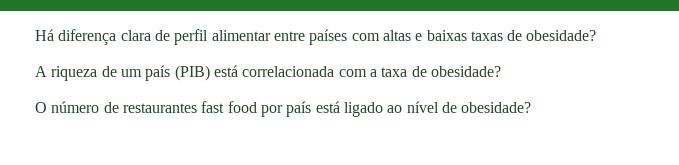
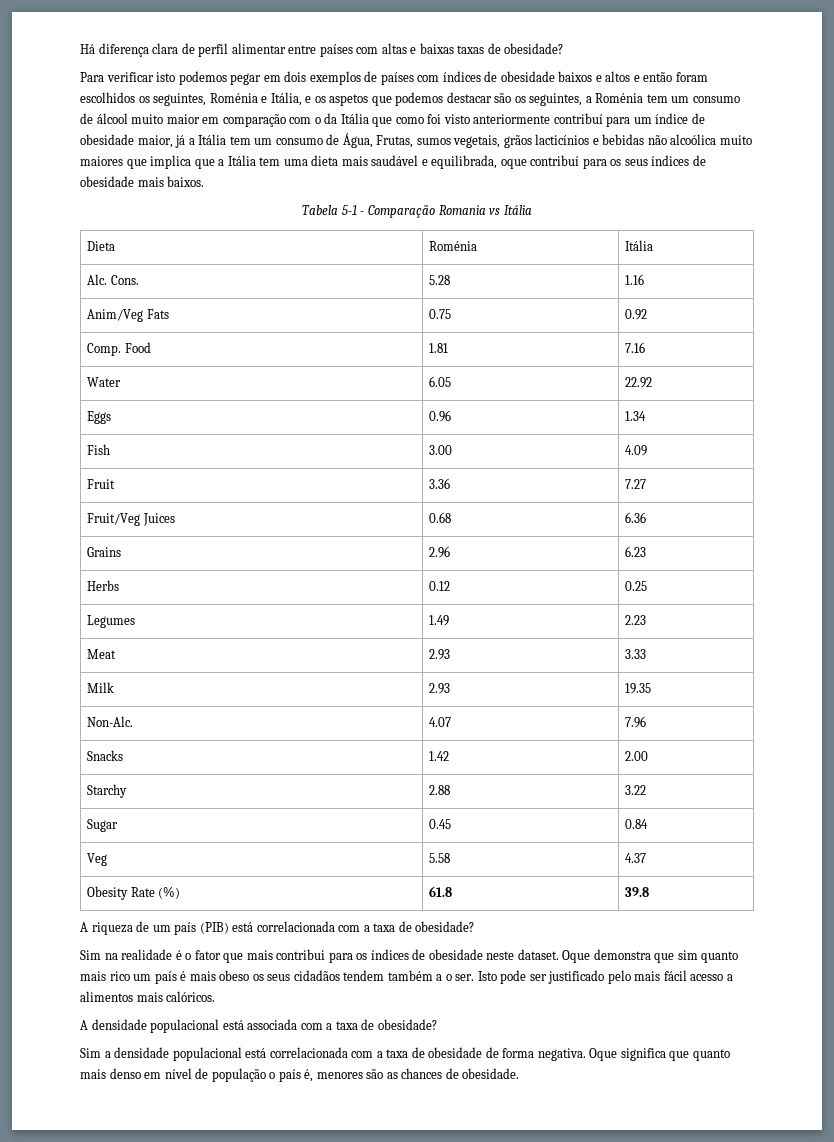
(597, 35) none -> [80,71,708,85] [80,92,740,106] [80,113,705,127] [80,133,752,148] [80,155,706,169] [80,176,205,187] [302,205,532,218] [87,241,116,251] [429,241,478,251] [625,240,654,251] [87,274,139,285] [429,275,451,285] [625,274,645,285] [87,309,169,322] [429,309,452,319] [625,309,648,320] [87,342,151,356] [429,343,449,353] [625,342,646,353] [87,377,122,387] [429,376,452,387] [625,377,653,388] [87,411,112,424] [429,410,452,422] [625,411,647,421] [87,444,111,455] [429,445,453,455] [625,445,648,456] [87,479,116,489] [429,478,451,489] [625,479,647,489] [87,513,175,526] [429,512,452,523] [625,512,647,523] [87,547,122,557] [429,546,451,558] [625,546,647,557] [87,580,120,591] [429,581,451,591] [625,581,648,591] [87,615,136,628] [429,615,450,626] [625,615,647,625] [87,649,117,659] [429,649,451,660] [625,649,647,659] [87,682,115,693] [429,683,451,694] [625,683,652,694] [87,716,134,727] [429,717,452,727] [625,716,647,728] [87,750,124,761] [429,751,450,761] [625,751,649,761] [87,784,128,798] [429,785,451,795] [625,785,647,795] [87,819,119,832] [429,819,452,829] [625,819,649,829] [87,853,108,866] [429,853,451,863] [625,853,647,863] [87,886,181,900] [429,886,453,897] [625,887,650,897] // Para verificar isto podemos pegar em dois exemplos de países com índices de obesidade baixos e altos e então foram escolhidos os seguintes, Roménia e Itália, e os aspetos que podemos destacar são os seguintes, a Roménia tem um consumo de álcool muito maior em comparação com o da Itália que como foi visto anteriormente contribuí para um índice de obesidade maior, já a Itália tem um consumo de Água, Frutas, sumos vegetais, grãos lacticínios e bebidas não alcoólica muito maiores que implica que a Itália tem uma dieta mais saudável e equilibrada, oque contribuí para os seus índices de obesidade mais baixos. // Tabela 5-1 - Comparação Romania vs Itália // Dieta | Roménia | Itália // Alc. Cons. | 5.28 | 1.16 // Anim/Veg Fats | 0.75 | 0.92 // Comp. Food | 1.81 | 7.16 // Water | 6.05 | 22.92 // Eggs | 0.96 | 1.34 // Fish | 3.00 | 4.09 // Fruit | 3.36 | 7.27 // Fruit/Veg Juices | 0.68 | 6.36 // Grains | 2.96 | 6.23 // Herbs | 0.12 | 0.25 // Legumes | 1.49 | 2.23 // Meat | 2.93 | 3.33 // Milk | 2.93 | 19.35 // Non-Alc. | 4.07 | 7.96 // Snacks | 1.42 | 2.00 // Starchy | 2.88 | 3.22 // Sugar | 0.45 | 0.84 // Veg | 5.58 | 4.37 // Obesity Rate (%) | 61.8 | 39.8
[35,101,532,117] O número de restaurantes fast food por país está ligado ao nível de obesidade? -> [80,949,739,963] [80,970,733,984] [80,991,216,1002] [80,1019,437,1033] [80,1047,730,1061] [80,1068,520,1082] Sim na realidade é o fator que mais contribui para os índices de obesidade neste dataset. Oque demonstra que sim quanto mais rico um país é mais obeso os seus cidadãos tendem também a o ser. Isto pode ser justificado pelo mais fácil acesso a alimentos mais calóricos. // A densidade populacional está associada com a taxa de obesidade? // Sim a densidade populacional está correlacionada com a taxa de obesidade de forma negativa. Oque significa que quanto mais denso em nível de população o país é, menores são as chances de obesidade.

